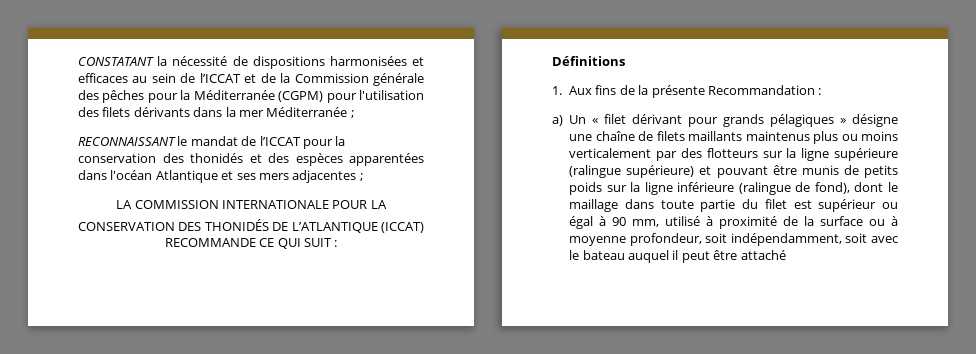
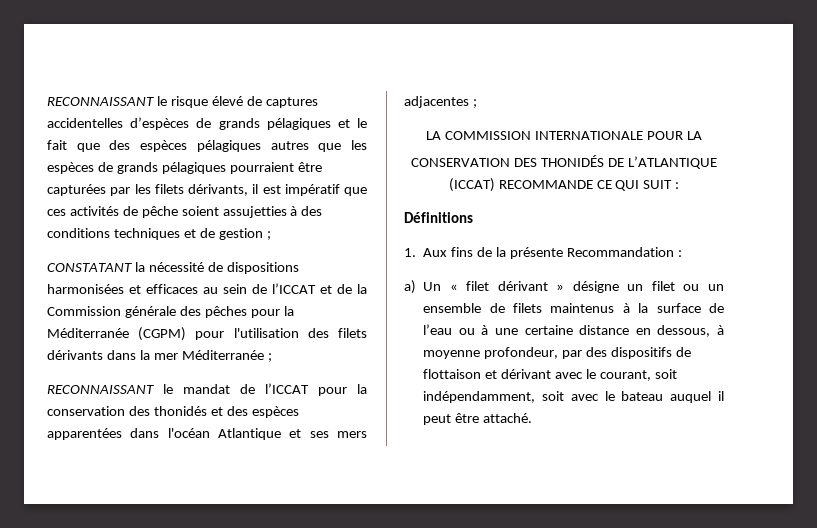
(78, 61) none -> [47,96,318,108] [47,117,367,130] [47,140,368,152] [47,162,322,174] [47,184,367,196] [47,206,323,218] [47,228,271,240] RECONNAISSANT le risque élevé de captures accidentelles d’espèces de grands pélagiques et le fait que des espèces pélagiques autres que les espèces de grands pélagiques pourraient être capturées par les filets dérivants, il est impératif que ces activités de pêche soient assujetties à des conditions techniques et de gestion ; //
[688,114,898,127] [569,131,898,144] [569,148,898,161] [569,165,898,178] [569,182,898,195] [569,199,898,212] [569,216,898,229] [569,233,702,246] pour grands pélagiques » désigne une chaîne de filets maillants maintenus plus ou moins verticalement par des flotteurs sur la ligne supérieure (ralingue supérieure) et pouvant être munis de petits poids sur la ligne inférieure (ralingue de fond), dont le maillage dans toute partie du filet est supérieur ou égal à 90 mm, utilisé à proximité de la surface ou à moyenne profondeur, -> [556,281,724,293] [423,303,724,313] [423,324,724,337] [423,347,691,359] [423,369,651,381] » désigne un filet ou un ensemble de filets maintenus à la surface de l’eau ou à une certaine distance en dessous, à moyenne profondeur, par des dispositifs de flottaison et dérivant avec le courant,
[740,250,786,260] attaché -> [483,413,533,423] attaché.

